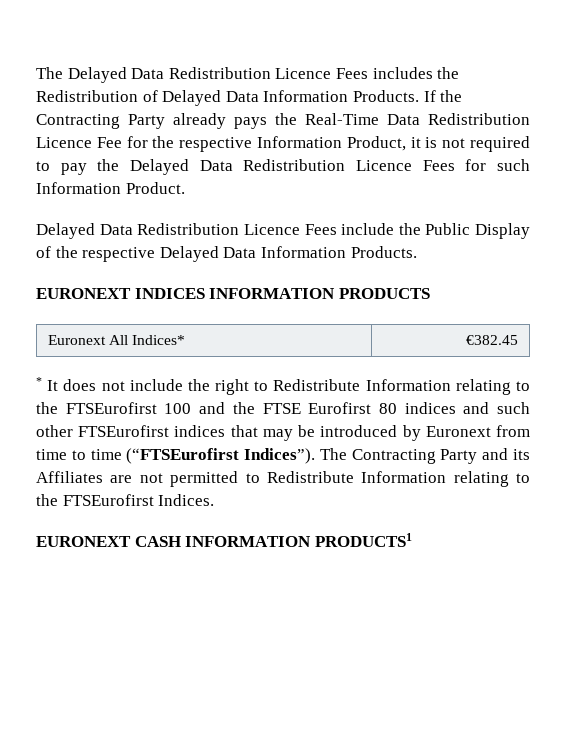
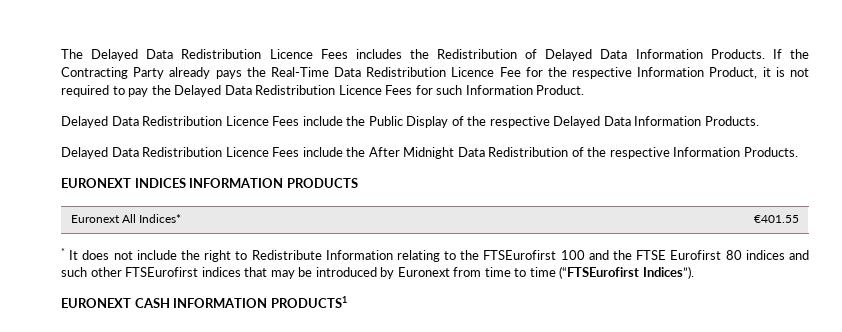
(417, 252) none -> [61,147,798,159] // Delayed Data Redistribution Licence Fees include the After Midnight Data Redistribution of the respective Information Products.
[465,335,518,345] €382.45 -> [754,215,800,223] €401.55
[319,448,530,464] [36,471,530,487] [36,494,215,506] The Contracting Party and its Affiliates are not permitted to Redistribute Information relating to the FTSEurofirst Indices. -> (694, 272) none

